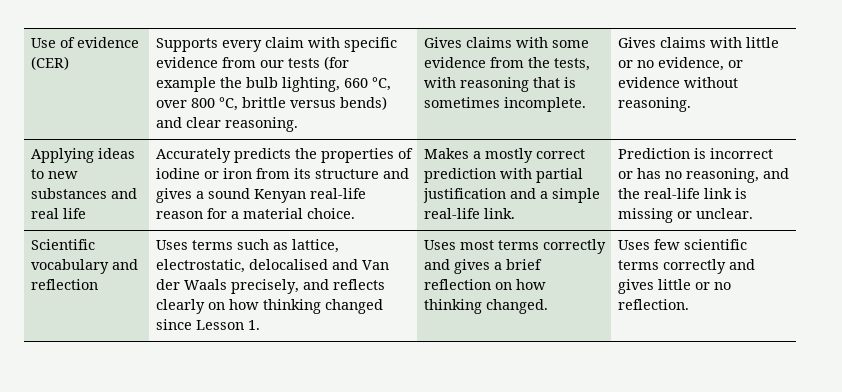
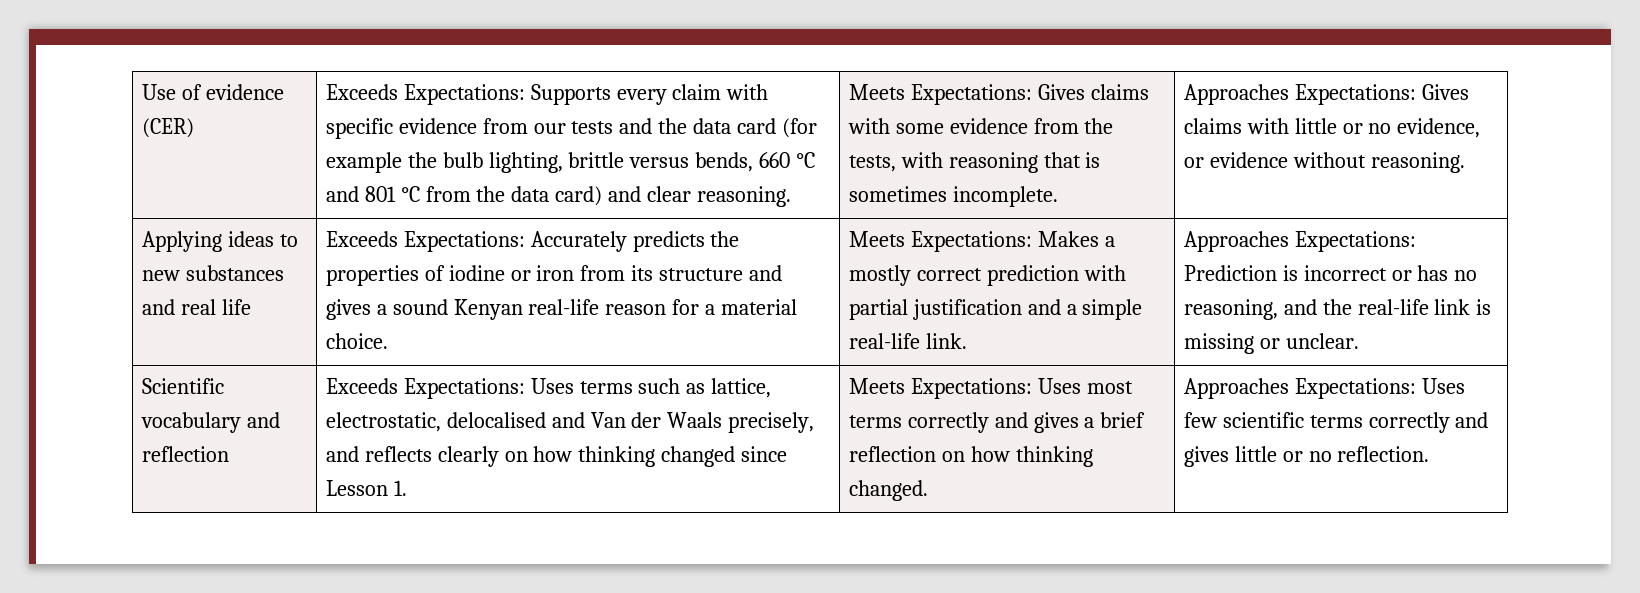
(69, 63) none -> [325,84,525,105] Exceeds Expectations:
(320, 63) none -> [619,118,777,134] and the data card
[343,77,391,91] [155,96,387,111] 660 °C, over 800 °C, brittle versus bends) -> [568,152,816,172] [325,186,603,206] brittle versus bends, 660 °C and 801 °C from the data card)
(298, 124) none -> [848,84,1032,105] Meets Expectations:
(586, 104) none -> [1183,84,1416,105] Approaches Expectations:
(86, 213) none -> [325,231,525,252] Exceeds Expectations:
(355, 213) none -> [848,231,1032,252] Meets Expectations:
(515, 213) none -> [1183,231,1416,252] Approaches Expectations:
(98, 284) none -> [325,378,525,399] Exceeds Expectations:
(260, 325) none -> [848,378,1032,399] Meets Expectations:
(548, 306) none -> [1183,378,1416,399] Approaches Expectations:

